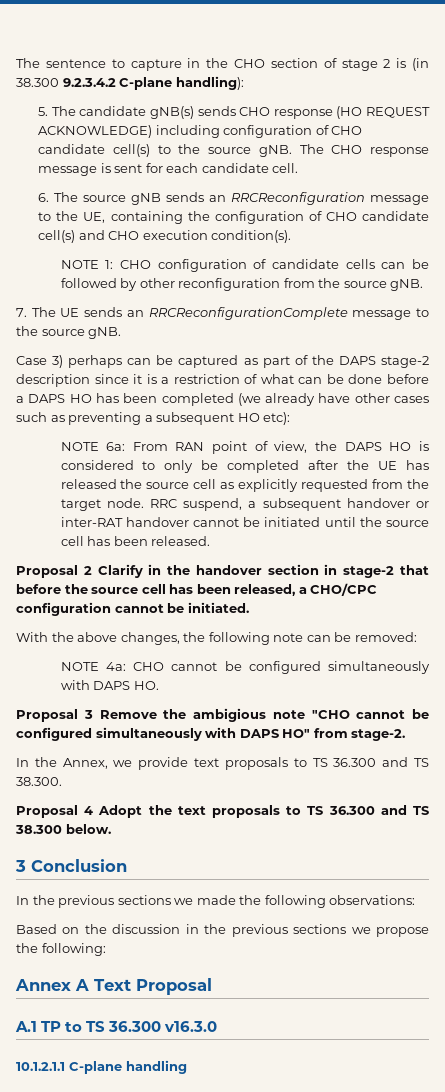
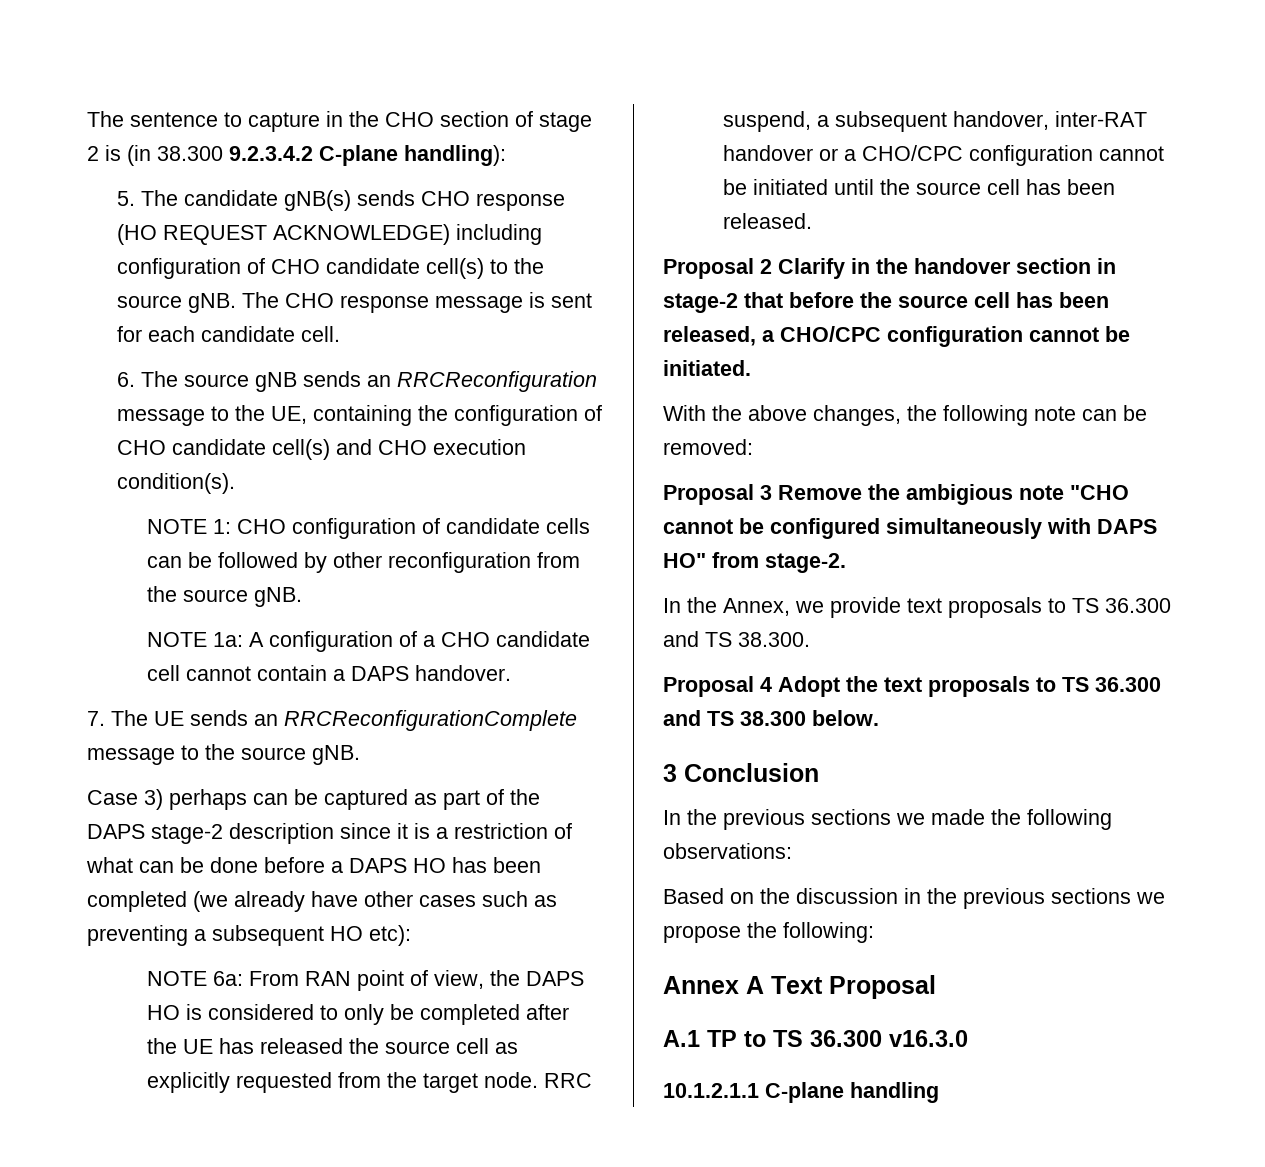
(424, 285) none -> [146,631,590,652] [146,665,511,681] // NOTE 1a: A configuration of a CHO candidate cell cannot contain a DAPS handover.
[346,498,429,508] [60,517,189,527] handover or inter-RAT handover -> [952,111,1147,130] [722,145,1093,166] handover, inter-RAT handover or a CHO/CPC configuration
[60,661,431,674] [60,680,159,690] // NOTE 4a: CHO cannot be configured simultaneously with DAPS HO. -> (753, 447) none

